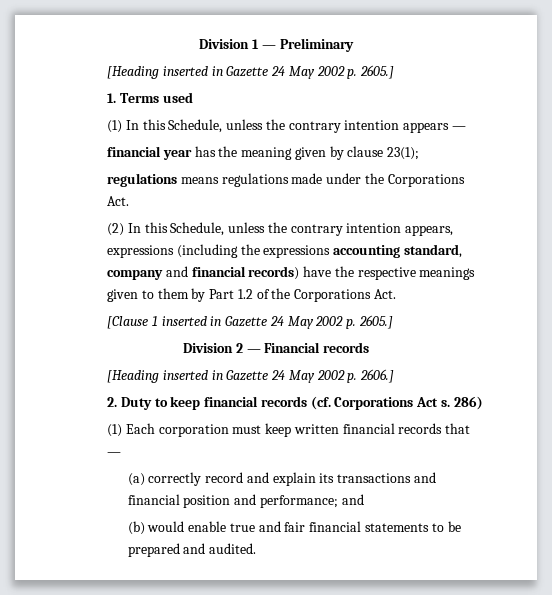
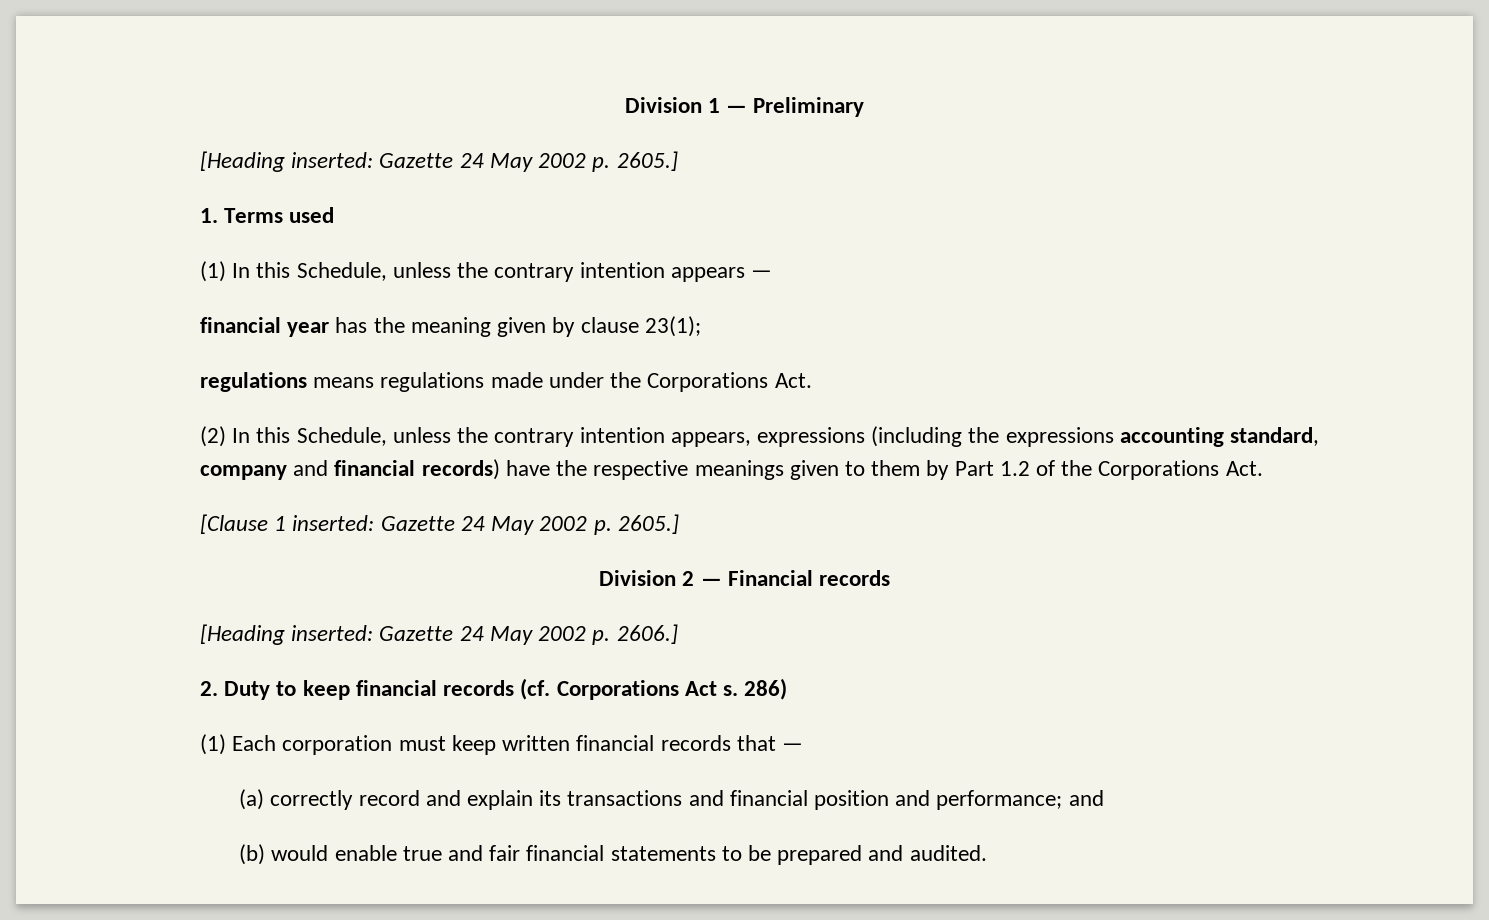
[162,66,223,76] inserted in -> [291,152,374,168] inserted:
[161,316,222,326] inserted in -> [292,515,375,531] inserted:
[162,370,223,380] inserted in -> [291,625,374,641] inserted:

